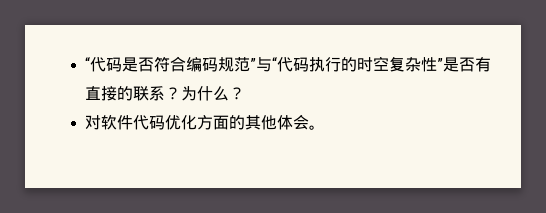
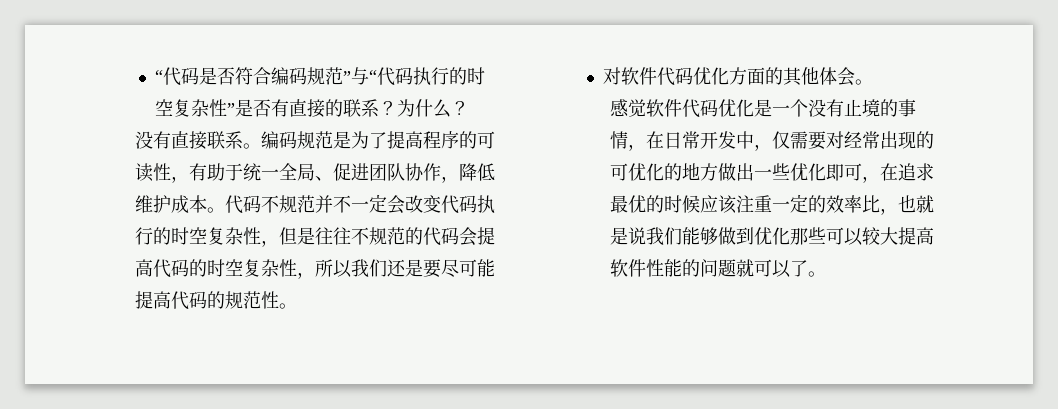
(246, 93) none -> [135,131,496,150] [135,163,496,183] [135,194,496,214] [135,227,496,247] [135,259,496,279] [135,291,298,310] // 没有直接联系。编码规范是为了提高程序的可读性，有助于统一全局、促进团队协作，降低维护成本。代码不规范并不一定会改变代码执行的时空复杂性，但是往往不规范的代码会提高代码的时空复杂性，所以我们还是要尽可能提高代码的规范性。
(326, 127) none -> [610,99,917,118] [610,131,935,151] [610,163,935,183] [610,194,935,215] [610,227,935,246] [610,259,827,278] // 感觉软件代码优化是一个没有止境的事情，在日常开发中，仅需要对经常出现的可优化的地方做出一些优化即可，在追求最优的时候应该注重一定的效率比，也就是说我们能够做到优化那些可以较大提高软件性能的问题就可以了。

